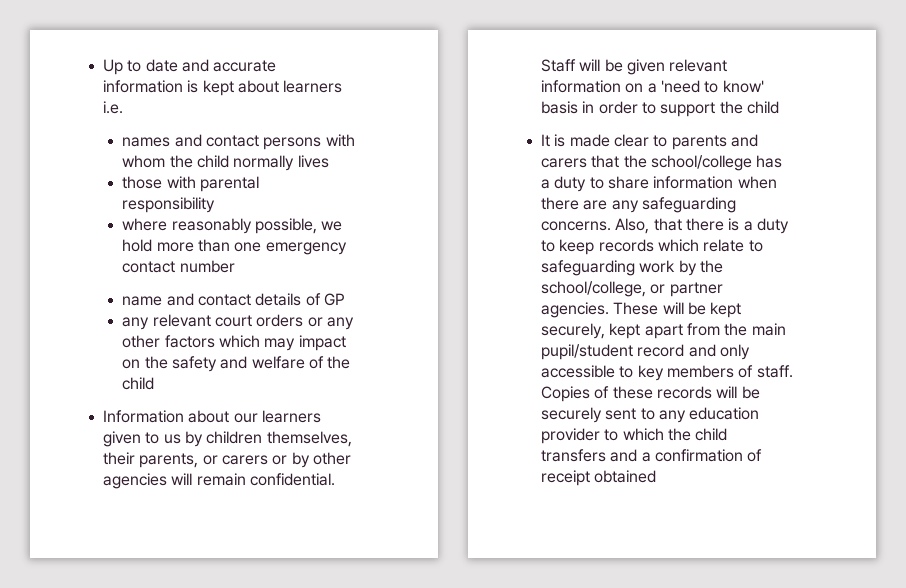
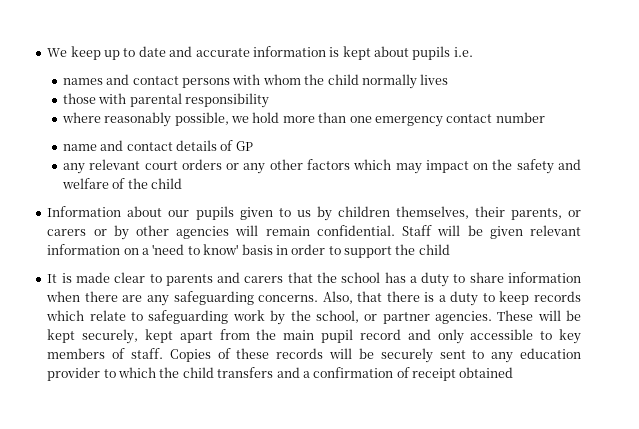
[102,59,123,75] Up -> [47,46,121,60] We keep up
[283,80,343,93] learners -> [412,46,451,60] pupils
[261,410,321,423] learners -> [195,206,234,220] pupils
[650,155,752,171] school/college -> [341,272,381,283] school
[540,281,646,297] school/college, -> [315,310,359,323] school,
[540,344,633,360] pupil/student -> [321,329,354,343] pupil

